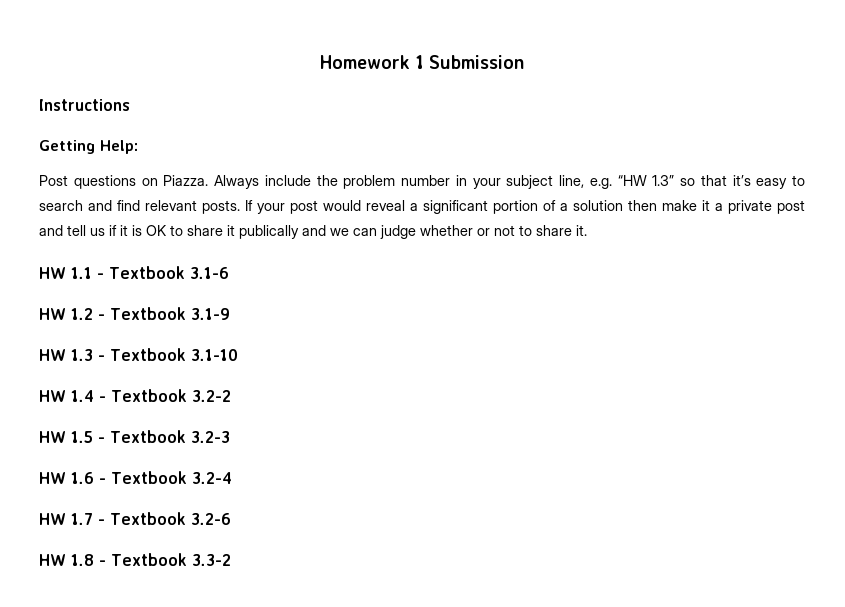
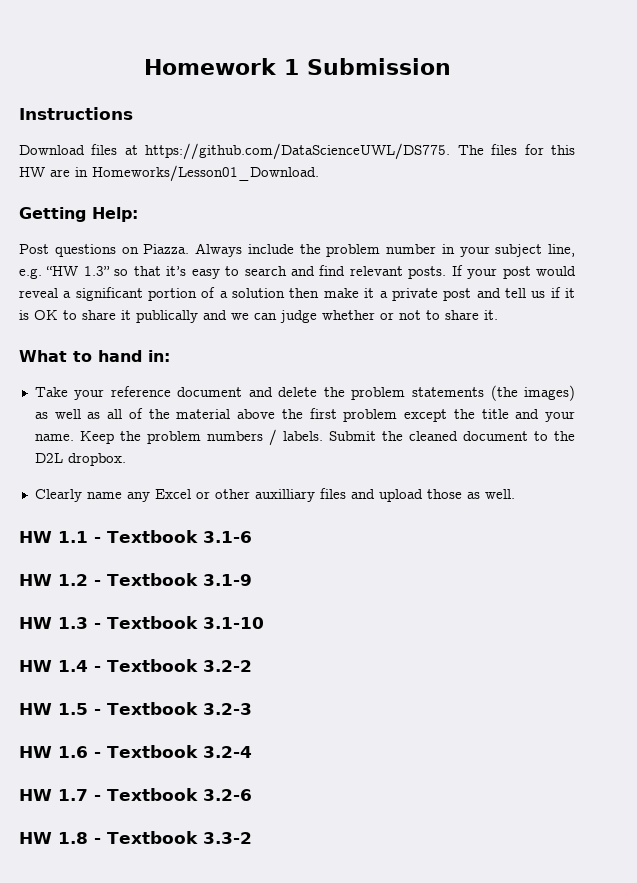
(130, 105) none -> [19,143,576,160] [19,165,319,182] // Download files at https://github.com/DataScienceUWL/DS775. The files for this HW are in Homeworks/Lesson01_Download.
(587, 230) none -> [19,350,170,362] [34,385,575,401] [34,408,575,422] [34,429,575,446] [34,453,126,466] [34,488,515,502] // What to hand in: // Take your reference document and delete the problem statements (the images) as well as all of the material above the first problem except the title and your name. Keep the problem numbers / labels. Submit the cleaned document to the D2L dropbox. // Clearly name any Excel or other auxilliary files and upload those as well.

